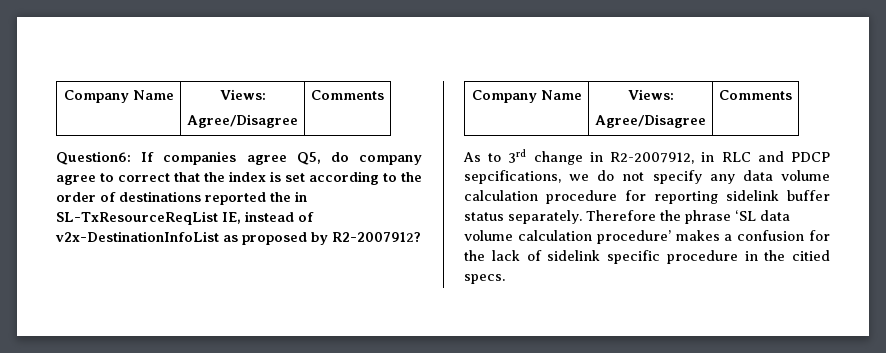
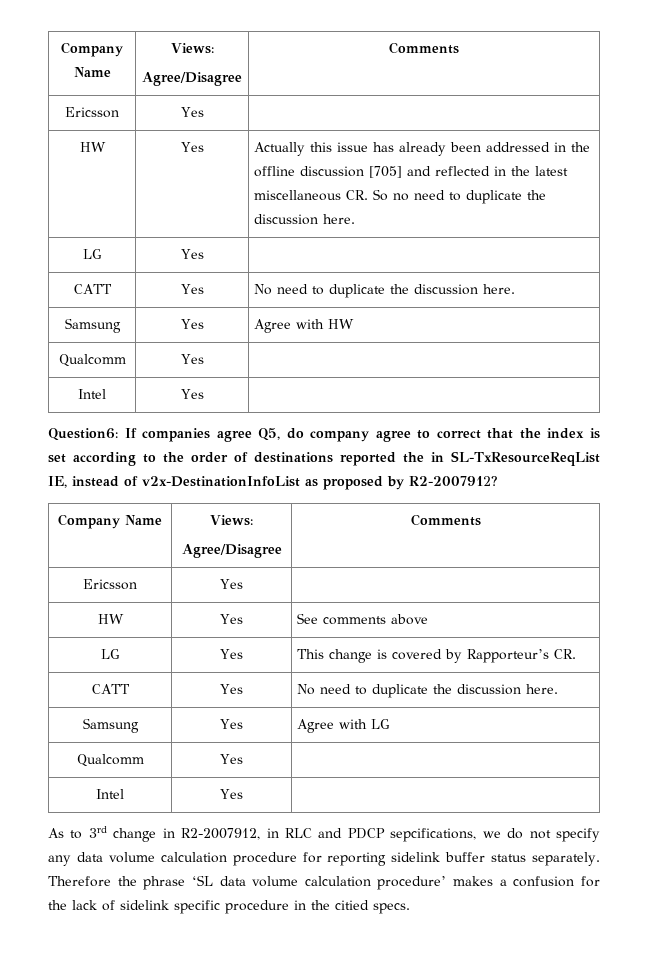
[63,90,174,103] [219,89,266,100] [187,114,298,128] [311,90,384,100] Company Name | Views: // Agree/Disagree | Comments -> [61,42,123,57] [73,67,111,77] [170,43,214,54] [142,72,242,86] [389,42,459,54] [65,107,119,118] [180,107,204,117] [79,142,106,152] [180,142,204,152] [254,142,591,156] [254,166,569,178] [254,189,547,204] [254,214,356,225] [82,249,102,259] [180,249,204,259] [73,284,112,294] [180,284,204,294] [254,284,516,298] [64,318,121,333] [180,319,204,329] [254,319,355,333] [58,354,126,367] [180,354,204,364] [78,389,106,399] [180,389,204,399] Company Name | Views: // Agree/Disagree | Comments // Ericsson | Yes | // HW | Yes | Actually this issue has already been addressed in the offline discussion [705] and reflected in the latest miscellaneous CR. So no need to duplicate the discussion here. // LG | Yes | // CATT | Yes | No need to duplicate the discussion here. // Samsung | Yes | Agree with HW // Qualcomm | Yes | // Intel | Yes |
(792, 95) none -> [83,579,137,590] [220,579,244,589] [97,614,124,624] [220,614,244,624] [297,613,429,625] [100,649,120,659] [220,649,244,659] [297,649,577,663] [91,684,130,694] [220,684,244,694] [297,684,559,698] [82,718,139,733] [220,719,244,729] [297,719,391,733] [76,754,144,767] [220,754,244,764] [96,789,124,799] [220,789,244,799] // Ericsson | Yes | // HW | Yes | See comments above // LG | Yes | This change is covered by Rapporteur’s CR. // CATT | Yes | No need to duplicate the discussion here. // Samsung | Yes | Agree with LG // Qualcomm | Yes | // Intel | Yes |

